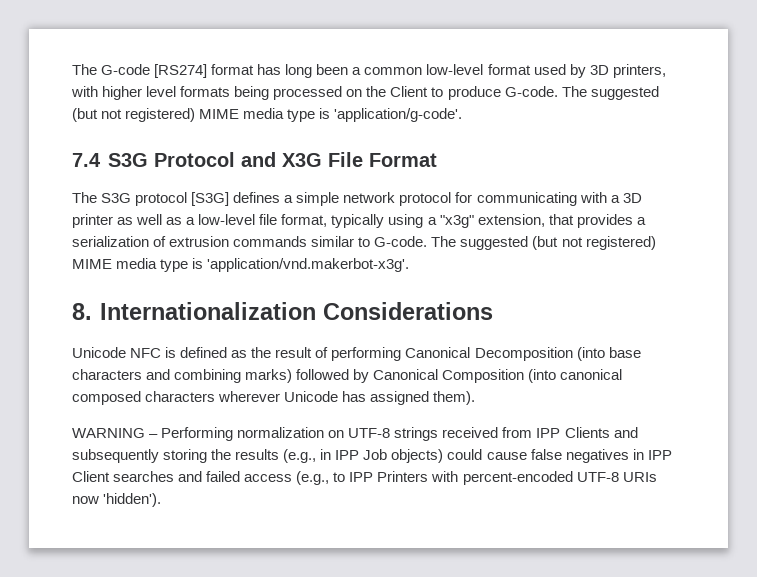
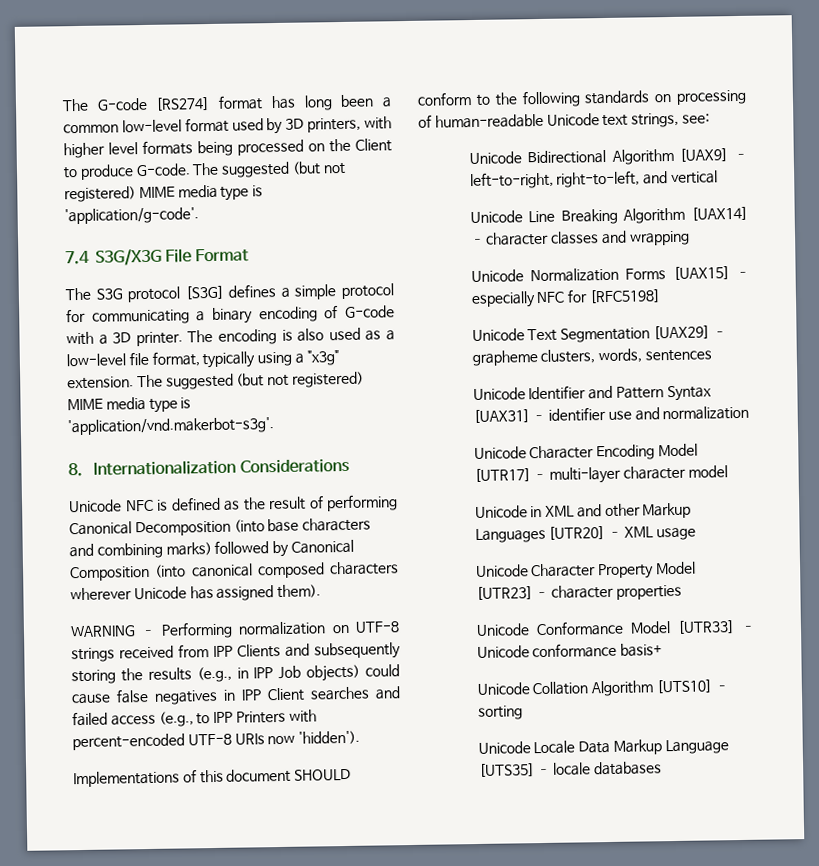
[107,152,322,167] S3G Protocol and X3G -> [95,248,162,266] S3G/X3G
[343,192,396,203] network -> (337, 292) none
[579,192,642,203] [72,214,163,228] with a 3D printer as well -> [196,305,395,324] [66,327,361,347] a binary encoding of G-code with a 3D printer. The encoding is also used
[477,214,646,228] [72,236,656,250] [72,258,410,272] extension, that provides a serialization of extrusion commands similar to G-code. The suggested (but not registered) MIME media type is 'application/vnd.makerbot-x3g'. -> [67,371,364,390] [67,397,192,413] [67,417,274,436] extension. The suggested (but not registered) MIME media type is 'application/vnd.makerbot-s3g'.
(162, 500) none -> [73,768,352,788] [417,89,747,108] [418,112,710,129] [468,148,747,165] [469,170,718,190] [469,206,748,225] [470,230,690,246] [470,266,749,283] [470,289,661,309] [471,325,726,343] [471,348,712,367] [472,385,712,402] [472,405,750,424] [473,443,698,461] [473,465,728,484] [474,502,692,519] [474,526,696,544] [475,561,696,580] [475,584,682,601] [475,620,755,637] [476,642,663,659] [476,679,728,697] [477,705,523,721] [477,739,729,755] [478,761,662,777] // Implementations of this document SHOULD conform to the following standards on processing of human-readable Unicode text strings, see: // Unicode Bidirectional Algorithm [UAX9] – left-to-right, right-to-left, and vertical // Unicode Line Breaking Algorithm [UAX14] – character classes and wrapping // Unicode Normalization Forms [UAX15] – especially NFC for [RFC5198] // Unicode Text Segmentation [UAX29] – grapheme clusters, words, sentences // Unicode Identifier and Pattern Syntax [UAX31] – identifier use and normalization // Unicode Character Encoding Model [UTR17] – multi-layer character model // Unicode in XML and other Markup Languages [UTR20] – XML usage // Unicode Character Property Model [UTR23] – character properties // Unicode Conformance Model [UTR33] – Unicode conformance basis+ // Unicode Collation Algorithm [UTS10] – sorting // Unicode Locale Data Markup Language [UTS35] – locale databases

